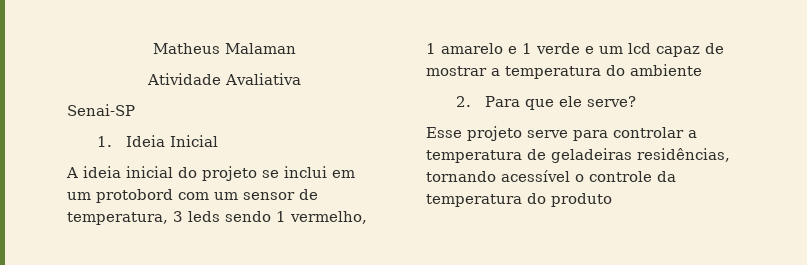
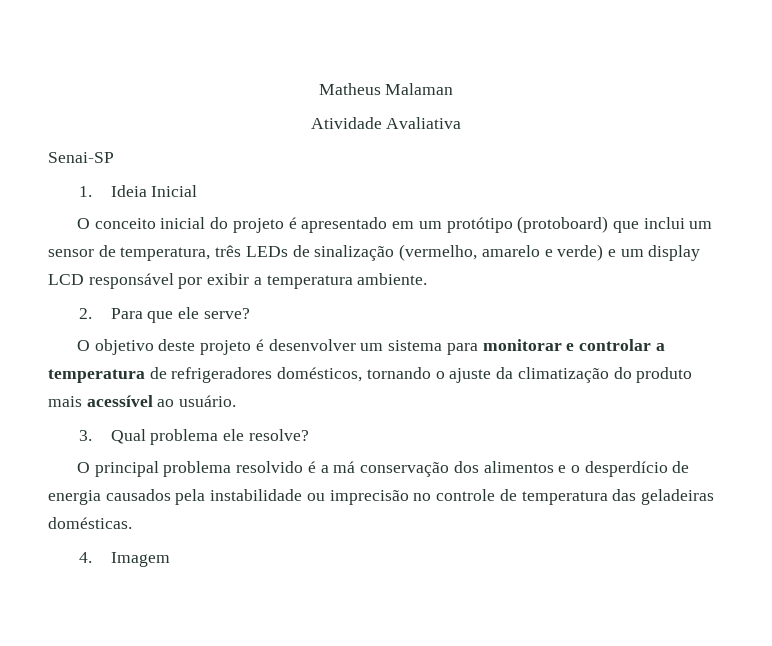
[66,166,121,178] A ideia -> [76,218,156,229] O conceito
[262,166,355,178] [67,189,318,203] [67,211,367,225] [426,43,724,57] [426,64,702,79] se inclui em um protobord com um sensor de temperatura, 3 leds sendo 1 vermelho, 1 amarelo e 1 verde e um lcd capaz de mostrar a temperatura do ambiente -> [288,216,713,233] [48,244,701,261] [48,273,428,289] é apresentado em um protótipo (protoboard) que inclui um sensor de temperatura, três LEDs de sinalização (vermelho, amarelo e verde) e um display LCD responsável por exibir a temperatura ambiente.
[426,126,697,141] [426,148,730,163] [426,170,676,182] [426,193,612,207] Esse projeto serve para controlar a temperatura de geladeiras residências, tornando acessível o controle da temperatura do produto -> [76,339,665,355] [48,367,693,383] [48,395,237,407] [79,429,309,445] [76,461,690,477] [48,489,714,505] [48,517,132,529] [79,552,170,567] O objetivo deste projeto é desenvolver um sistema para monitorar e controlar a temperatura de refrigeradores domésticos, tornando o ajuste da climatização do produto mais acessível ao usuário. // 3. Qual problema ele resolve? // O principal problema resolvido é a má conservação dos alimentos e o desperdício de energia causados pela instabilidade ou imprecisão no controle de temperatura das geladeiras domésticas. // 4. Imagem

